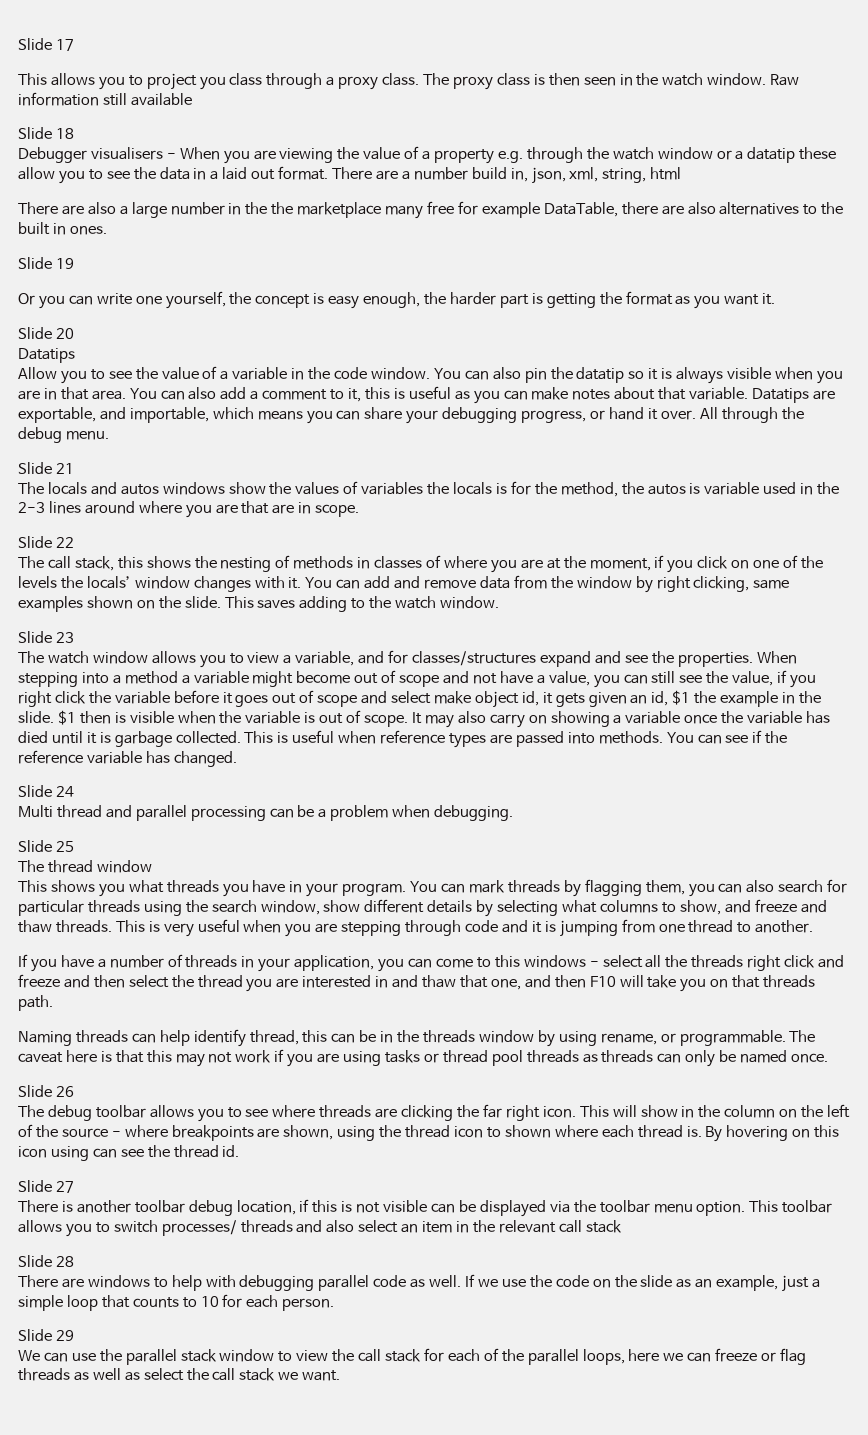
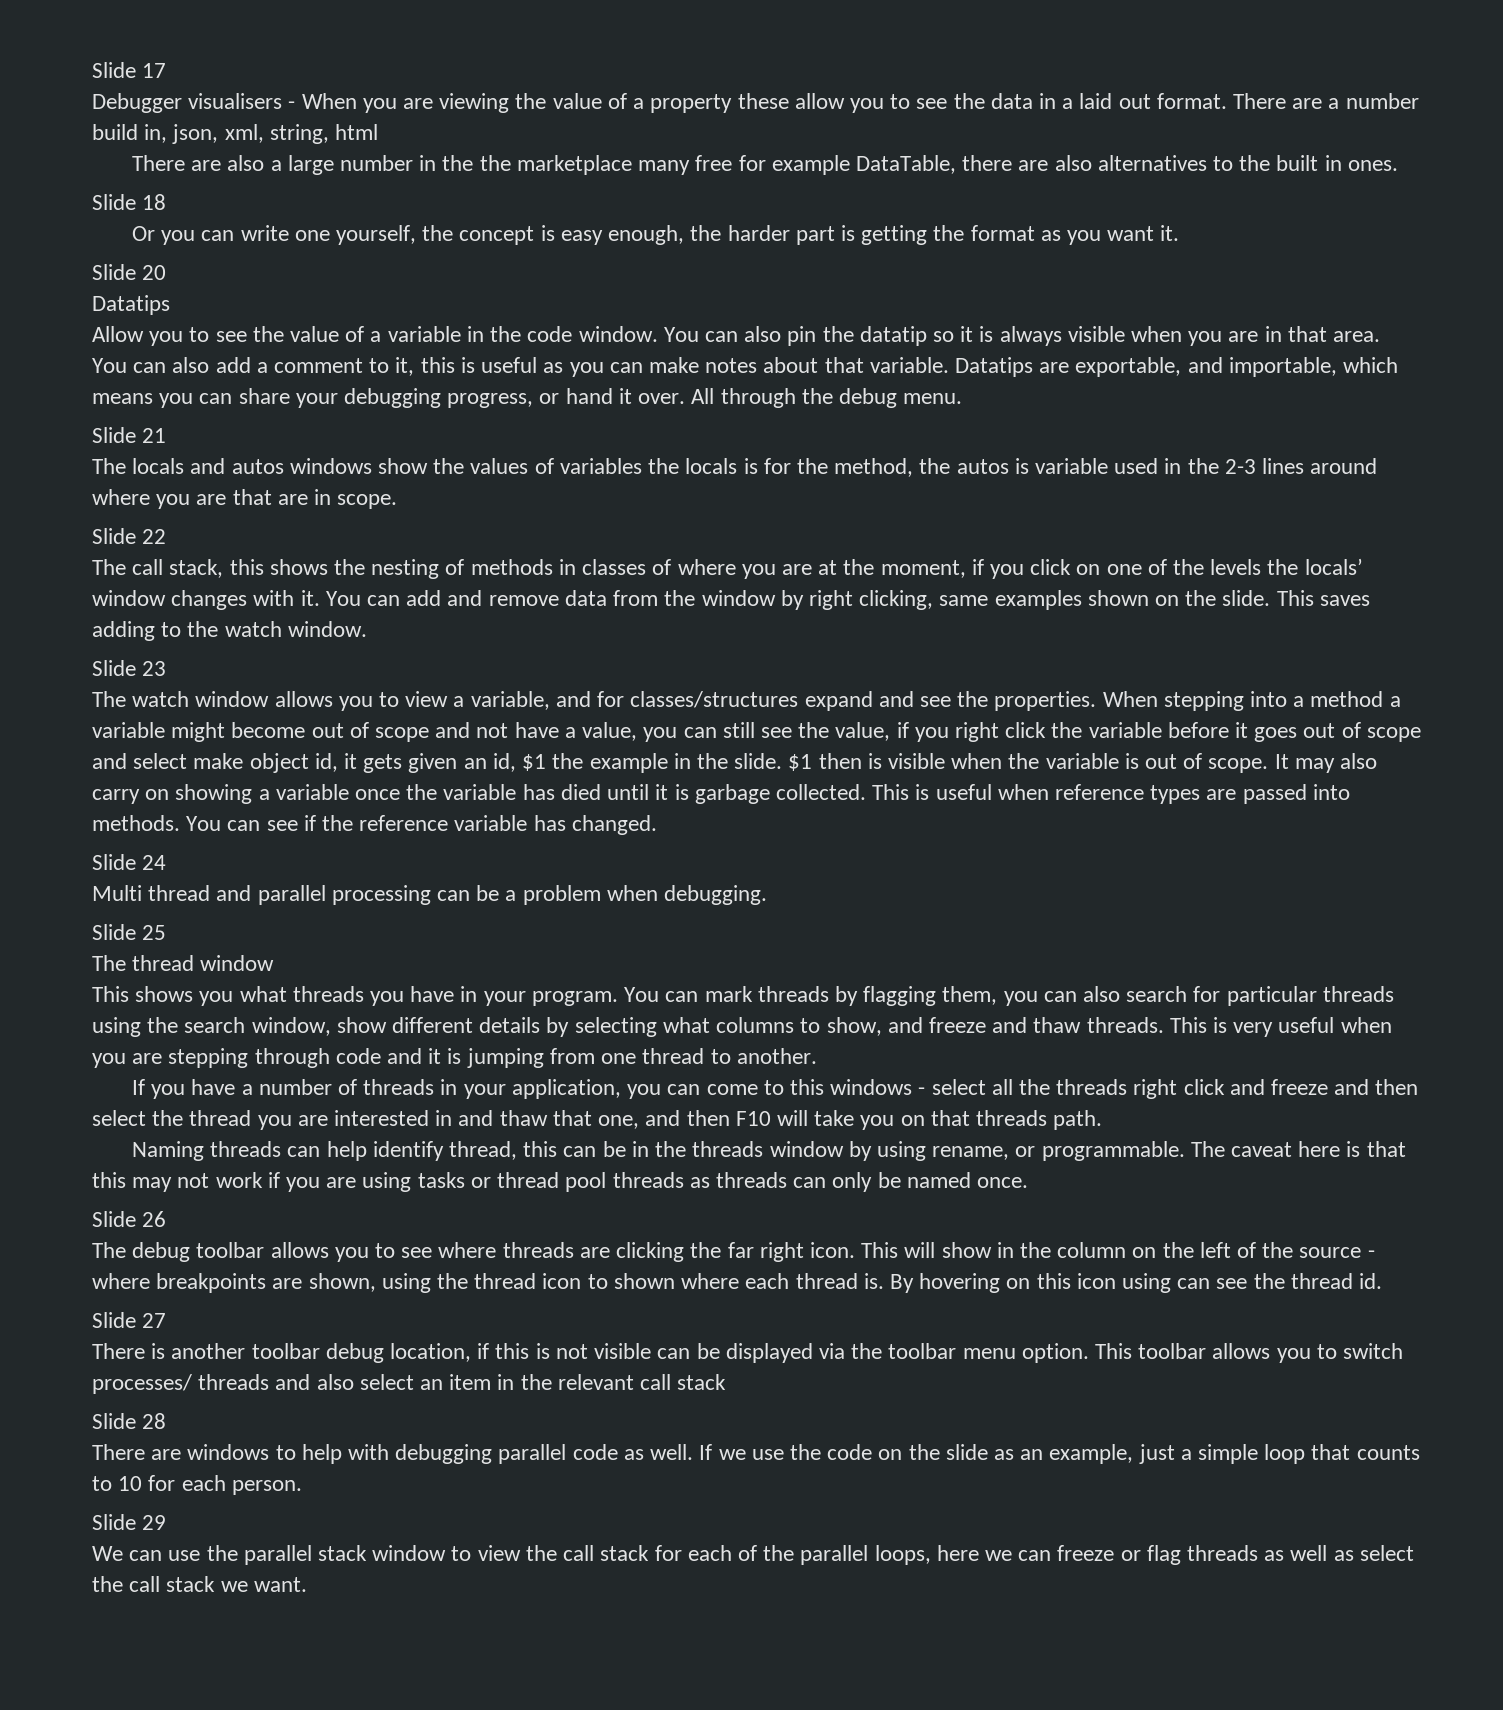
[18,73,800,90] [18,92,192,106] [18,127,74,139] // This allows you to project you class through a proxy class. The proxy class is then seen in the watch window. Raw information still available // Slide 18 -> (167, 70) none
[497,147,796,163] e.g. through the watch window or a datatip -> (733, 103) none
[55,258,74,269] 19 -> [142,194,167,210] 18

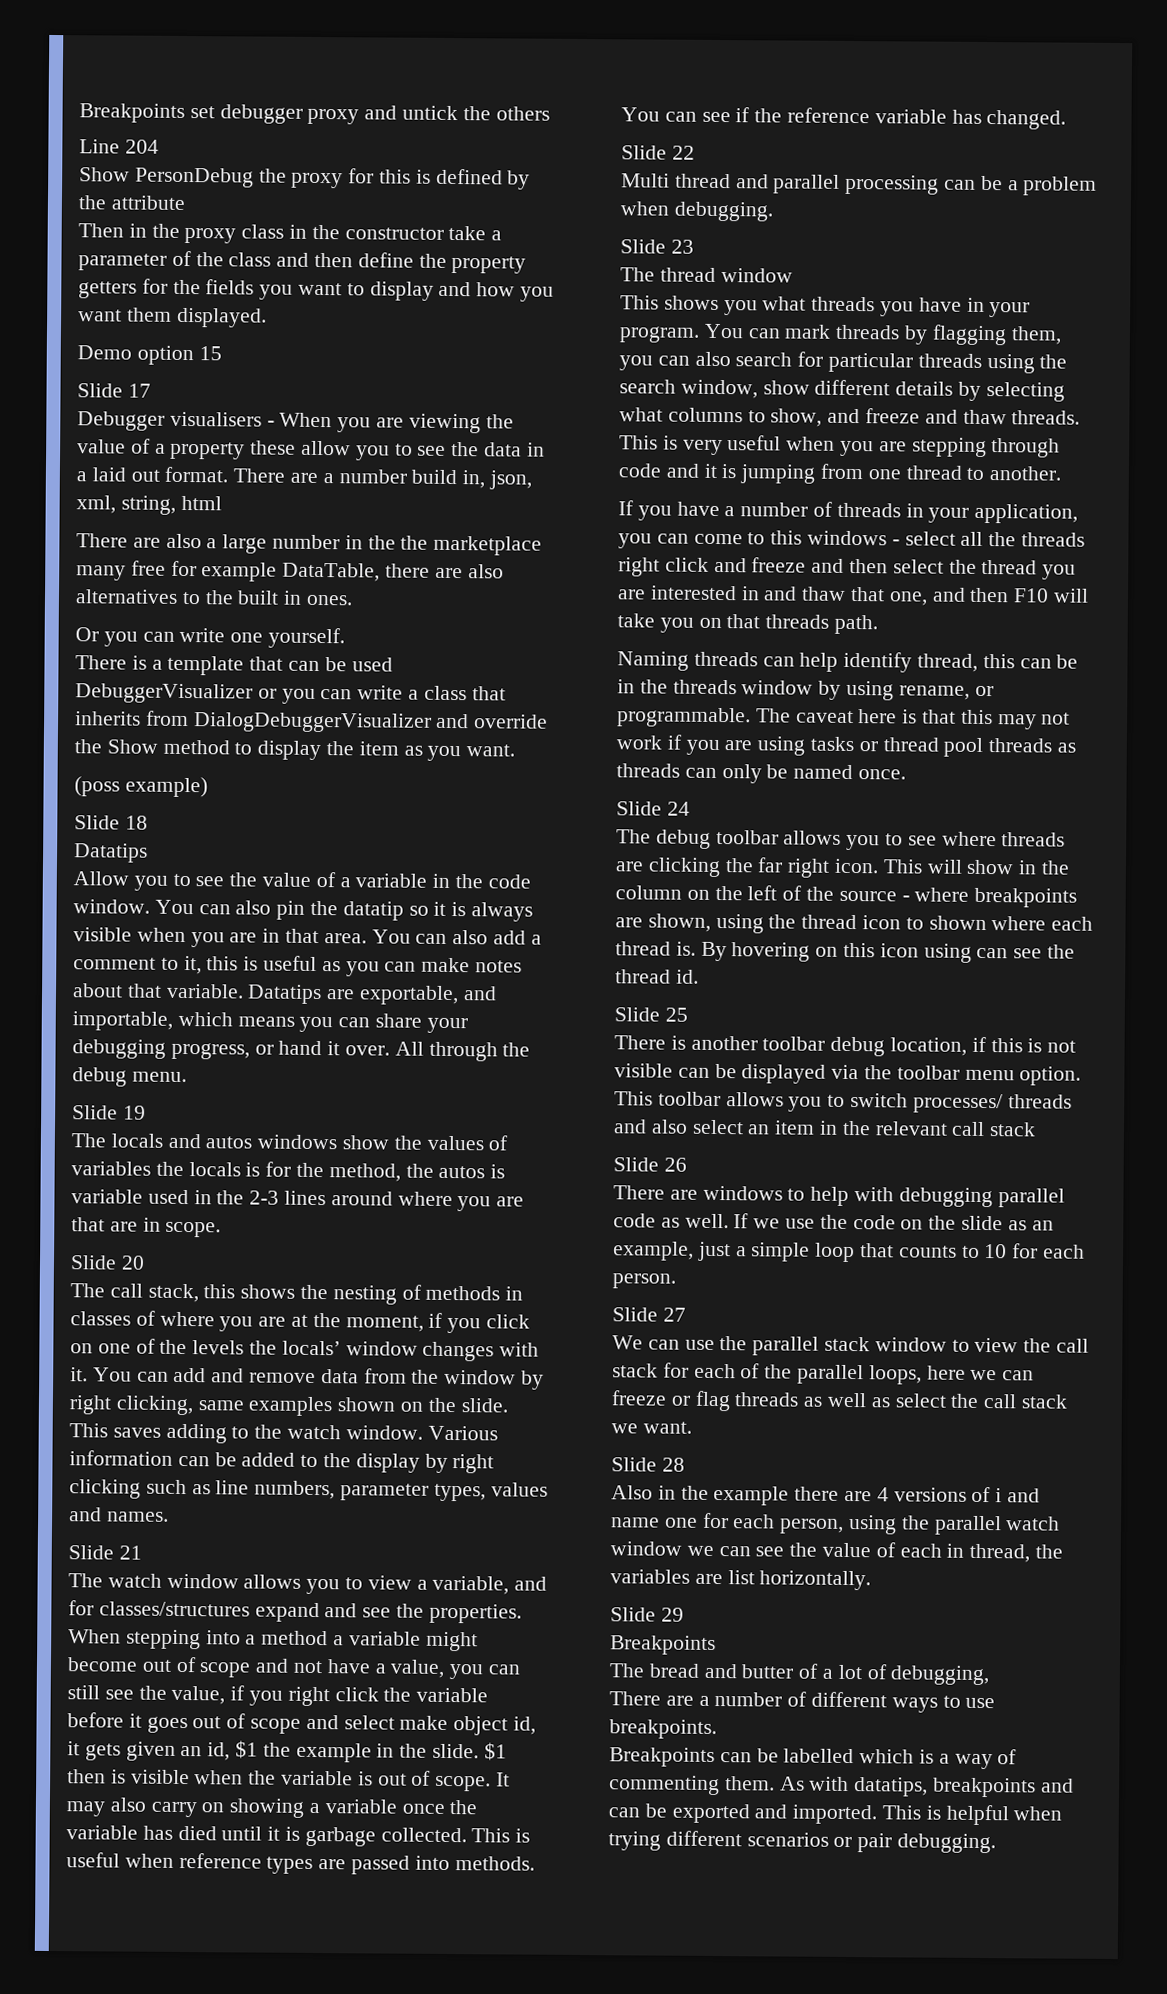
(92, 70) none -> [79,103,550,125] [79,139,159,154] [79,167,531,190] [78,195,186,210] [78,223,503,244] [78,250,527,274] [78,278,555,302] [78,307,267,328] [77,345,222,366] Breakpoints set debugger proxy and untick the others // Line 204 // Show PersonDebug the proxy for this is defined by the attribute // Then in the proxy class in the constructor take a parameter of the class and then define the property getters for the fields you want to display and how you want them displayed. // Demo option 15 //
[92,194,167,210] // Slide 18 -> (354, 600) none
[336,225,1180,245] [92,264,167,280] yourself, the concept is easy enough, the harder part is getting the format as you want it. // Slide 20 -> [268,627,346,649] [75,655,393,676] [75,683,506,704] [75,710,549,733] [74,739,516,762] [74,776,208,798] [74,815,148,830] yourself. // There is a template that can be used DebuggerVisualizer or you can write a class that inherits from DialogDebuggerVisualizer and override the Show method to display the item as you want. // (poss example) // Slide 18
[142,428,167,443] 21 -> [122,1105,146,1120] 19
[142,529,167,544] 22 -> [120,1255,145,1270] 20
[92,660,167,676] // Slide 23 -> [427,1425,498,1441] [69,1450,495,1474] [69,1479,548,1502] [69,1507,169,1522] [68,1545,142,1560] Various information can be added to the display by right clicking such as line numbers, parameter types, values and names. // Slide 21
[142,855,167,870] 24 -> [671,145,695,160] 22
[142,925,167,940] 25 -> [670,239,694,254] 23
[142,1211,167,1227] 26 -> [666,801,690,816] 24
[142,1313,167,1328] 27 -> [664,1007,688,1022] 25
[142,1413,167,1429] 28 -> [663,1157,687,1172] 26
[142,1515,167,1530] 29 -> [662,1307,686,1322] 27
(307, 1584) none -> [611,1457,685,1472] [611,1485,1041,1506] [611,1512,1061,1536] [610,1541,1064,1563] [610,1569,872,1591] [610,1607,684,1622] [610,1635,716,1656] [609,1663,990,1686] [609,1691,996,1713] [609,1719,717,1740] [609,1747,1018,1770] [609,1775,1074,1798] [608,1803,1063,1826] [608,1830,997,1854] // Slide 28 // Also in the example there are 4 versions of i and name one for each person, using the parallel watch window we can see the value of each in thread, the variables are list horizontally. // Slide 29 // Breakpoints // The bread and butter of a lot of debugging, // There are a number of different ways to use breakpoints. // Breakpoints can be labelled which is a way of commenting them. As with datatips, breakpoints and can be exported and imported. This is helpful when trying different scenarios or pair debugging.

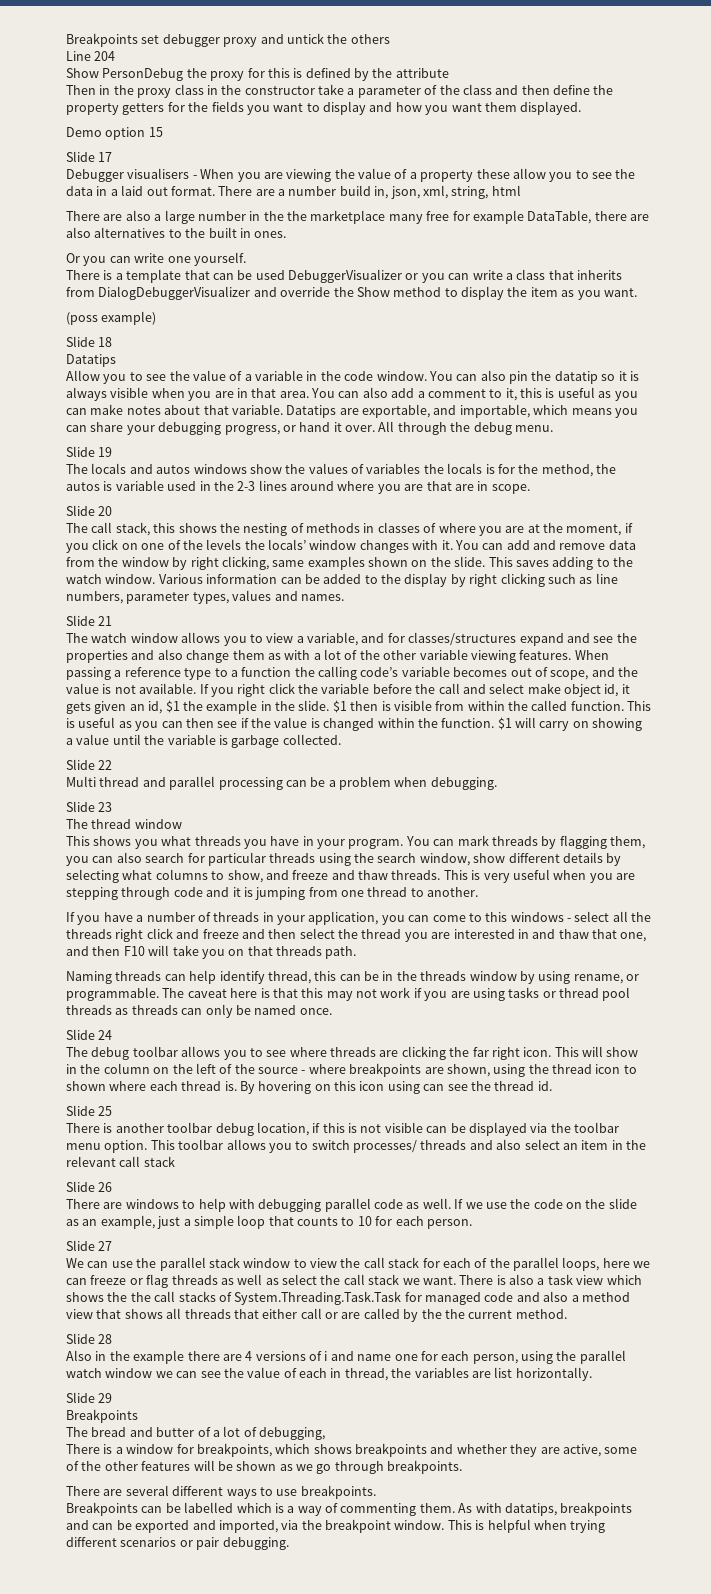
[428,1603,522,1624] [68,1629,478,1652] [67,1656,521,1680] [67,1685,246,1705] properties. When stepping into a method a variable might become out of scope and not have a value, you can still see the value, if -> [66,649,609,663] [66,666,638,680] [66,683,209,694] properties and also change them as with a lot of the other variable viewing features. When passing a reference type to a function the calling code’s variable becomes out of scope, and the value is not available. If
[128,1713,302,1734] it goes out of scope -> [415,683,460,694] the call
[194,1770,511,1792] [66,1797,478,1818] [66,1825,531,1847] [66,1852,535,1875] [621,107,1067,130] when the variable is out of scope. It may also carry on showing a variable once the variable has died until it is garbage collected. This is useful when reference types are passed into methods. You can see if the reference variable has changed. -> [435,700,652,711] [66,717,643,731] [66,734,341,748] from within the called function. This is useful as you can then see if the value is changed within the function. $1 will carry on showing a value until the variable is garbage collected.
(692, 1427) none -> [459,1274,642,1285] [66,1291,630,1305] [66,1308,567,1322] There is also a task view which shows the the call stacks of System.Threading.Task.Task for managed code and also a method view that shows all threads that either call or are called by the the current method.
[665,1691,808,1707] are a number of -> [103,1443,638,1457] [66,1460,463,1474] [66,1485,169,1496] is a window for breakpoints, which shows breakpoints and whether they are active, some of the other features will be shown as we go through breakpoints. // There are several
[792,1804,878,1825] imported. -> [218,1519,445,1533] imported, via the breakpoint window.

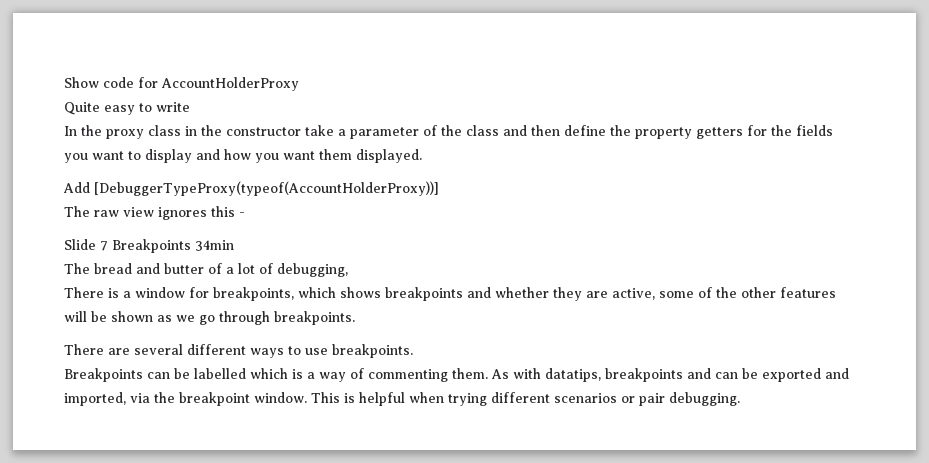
[66,33,390,47] [66,51,116,61] [66,68,449,81] [66,85,111,95] Breakpoints set debugger proxy and untick the others // Line 204 // Show PersonDebug the proxy for this is defined by the attribute // Then in -> [64,77,299,91] [64,102,190,115] [64,126,77,136] Show code for AccountHolderProxy // Quite easy to write // In
[66,127,163,140] [66,151,113,162] [66,168,636,182] [66,185,521,199] [66,210,649,224] [66,227,287,238] [66,252,246,266] [66,269,622,283] [66,286,637,300] [66,311,157,325] [66,336,113,347] [66,354,116,367] [66,370,639,384] [66,387,638,401] [66,404,638,418] [66,421,553,435] [66,446,113,457] [66,463,616,477] [66,480,530,494] [66,505,113,516] [66,522,633,536] [66,539,636,553] [66,556,633,570] [66,573,618,587] [66,590,344,604] [66,615,113,626] [66,632,637,646] [66,649,609,663] [66,666,638,680] [66,683,630,697] [66,700,652,714] [66,717,643,731] [66,734,341,748] [66,759,113,770] [66,776,497,790] [66,801,113,812] [66,819,182,829] [66,835,645,849] [66,852,622,866] [66,869,635,883] [66,887,479,900] [66,911,652,925] [66,928,647,942] [66,945,357,959] [66,970,639,984] [66,987,631,1001] [66,1004,332,1018] [66,1029,113,1040] [66,1046,639,1060] [66,1063,637,1077] [66,1081,552,1094] [66,1105,113,1116] [66,1122,619,1136] [66,1139,646,1153] [66,1156,175,1167] [66,1181,113,1192] [66,1198,637,1212] [66,1215,472,1229] [66,1240,113,1251] [66,1257,651,1271] [66,1274,642,1288] [66,1291,630,1305] [66,1308,567,1322] [66,1333,113,1344] [66,1350,626,1364] [66,1367,592,1381] [66,1392,113,1403] [66,1409,138,1423] Demo option 15 // Slide 17 // Debugger visualisers - When you are viewing the value of a property these allow you to see the data in a laid out format. There are a number build in, json, xml, string, html // There are also a large number in the the marketplace many free for example DataTable, there are also alternatives to the built in ones. // Or you can write one yourself. // There is a template that can be used DebuggerVisualizer or you can write a class that inherits from DialogDebuggerVisualizer and override the Show method to display the item as you want. // (poss example) // Slide 18 // Datatips // Allow you to see the value of a variable in the code window. You can also pin the datatip so it is always visible when you are in that area. You can also add a comment to it, this is useful as you can make notes about that variable. Datatips are exportable, and importable, which means you can share your debugging progress, or hand it over. All through the debug menu. // Slide 19 // The locals and autos windows show the values of variables the locals is for the method, the autos is variable used in the 2-3 lines around where you are that are in scope. // Slide 20 // The call stack, this shows the nesting of methods in classes of where you are at the moment, if you click on one of the levels the locals’ window changes with it. You can add and remove data from the window by right clicking, same examples shown on the slide. This saves adding to the watch window. Various information can be added to the display by right clicking such as line numbers, parameter types, values and names. // Slide 21 // The watch window allows you to view a variable, and for classes/structures expand and see the properties and also change them as with a lot of the other variable viewing features. When passing a reference type to a function the calling code’s variable becomes out of scope, and the value is not available. If you right click the variable before the call and select make object id, it gets given an id, $1 the example in the slide. $1 then is visible from within the called function. This is useful as you can then see if the value is changed within the function. $1 will carry on showing a value until the variable is garbage collected. // Slide 22 // Multi thread and parallel processing can be a problem when debugging. // Slide 23 // The thread window // This shows you what threads you have in your program. You can mark threads by flagging them, you can also search for particular threads using the search window, show different details by selecting what columns to show, and freeze and thaw threads. This is very useful when you are stepping through code and it is jumping from one thread to another. // If you have a number of threads in your application, you can come to this windows - select all the threads right click and freeze and then select the thread you are interested in and thaw that one, and then F10 will take you on that threads path. // Naming threads can help identify thread, this can be in the threads window by using rename, or programmable. The caveat here is that this may not work if you are using tasks or thread pool threads as threads can only be named once. // Slide 24 // The debug toolbar allows you to see where threads are clicking the far right icon. This will show in the column on the left of the source - where breakpoints are shown, using the thread icon to shown where each thread is. By hovering on this icon using can see the thread id. // Slide 25 // There is another toolbar debug location, if this is not visible can be displayed via the toolbar menu option. This toolbar allows you to switch processes/ threads and also select an item in the relevant call stack // Slide 26 // There are windows to help with debugging parallel code as well. If we use the code on the slide as an example, just a simple loop that counts to 10 for each person. // Slide 27 // We can use the parallel stack window to view the call stack for each of the parallel loops, here we can freeze or flag threads as well as select the call stack we want. There is also a task view which shows the the call stacks of System.Threading.Task.Task for managed code and also a method view that shows all threads that either call or are called by the the current method. // Slide 28 // Also in the example there are 4 versions of i and name one for each person, using the parallel watch window we can see the value of each in thread, the variables are list horizontally. // Slide 29 // Breakpoints -> [63,181,439,196] [64,206,245,220] [64,239,234,253] Add [DebuggerTypeProxy(typeof(AccountHolderProxy))] // The raw view ignores this - // Slide 7 Breakpoints 34min

